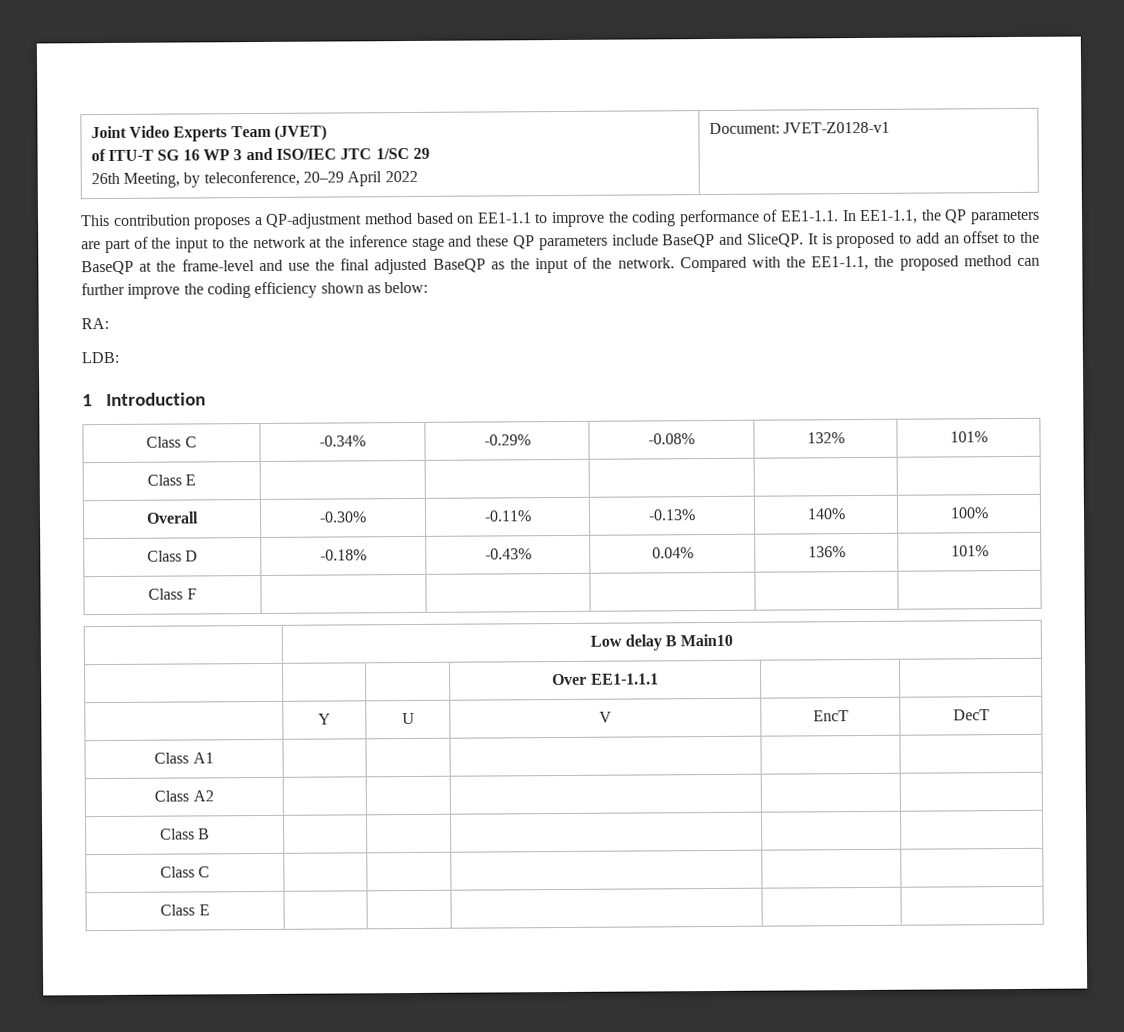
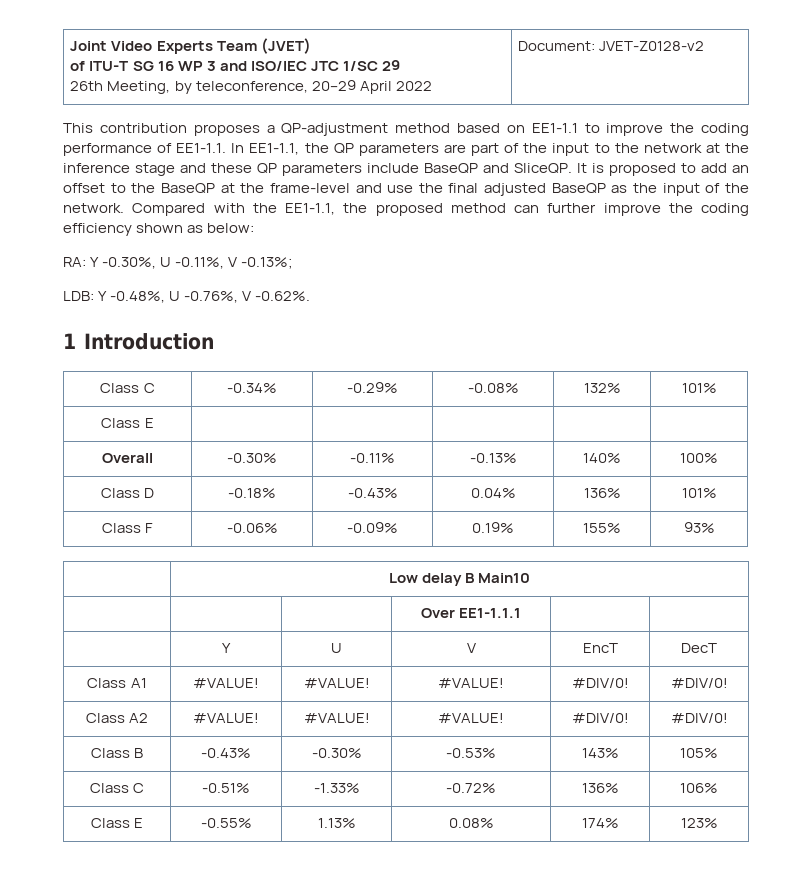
[783,121,891,134] JVET-Z0128-v1 -> [599,41,705,51] JVET-Z0128-v2
[81,351,119,364] // LDB: -> [90,257,294,269] [63,291,311,303] Y -0.30%, U -0.11%, V -0.13%; // LDB: Y -0.48%, U -0.76%, V -0.62%.
(197, 594) | | | | -> [226,523,278,533] [347,522,398,533] [472,522,514,533] [583,523,621,533] [683,522,715,533] -0.06% | -0.09% | 0.19% | 155% | 93%
[154,790,214,802] [159,828,211,840] [159,866,211,878] [160,904,210,916] | | | | // Class A2 | | | | | // Class B | | | | | // Class C | | | | | // Class E | | | | | -> [193,678,259,688] [303,678,370,688] [438,678,504,688] [571,678,629,688] [670,678,728,688] [85,713,149,723] [193,713,259,723] [303,713,370,723] [438,713,504,723] [571,713,629,723] [670,713,728,723] [90,748,144,758] [201,748,251,758] [311,748,362,758] [446,748,496,758] [581,748,619,758] [680,748,718,758] [89,783,145,793] [202,783,250,793] [313,783,360,793] [446,783,496,793] [581,783,619,793] [680,783,718,793] [90,818,144,828] [200,818,252,828] [317,818,356,828] [448,818,494,828] [581,818,619,828] [680,818,718,828] #VALUE! | #VALUE! | #VALUE! | #DIV/0! | #DIV/0! // Class A2 | #VALUE! | #VALUE! | #VALUE! | #DIV/0! | #DIV/0! // Class B | -0.43% | -0.30% | -0.53% | 143% | 105% // Class C | -0.51% | -1.33% | -0.72% | 136% | 106% // Class E | -0.55% | 1.13% | 0.08% | 174% | 123%

